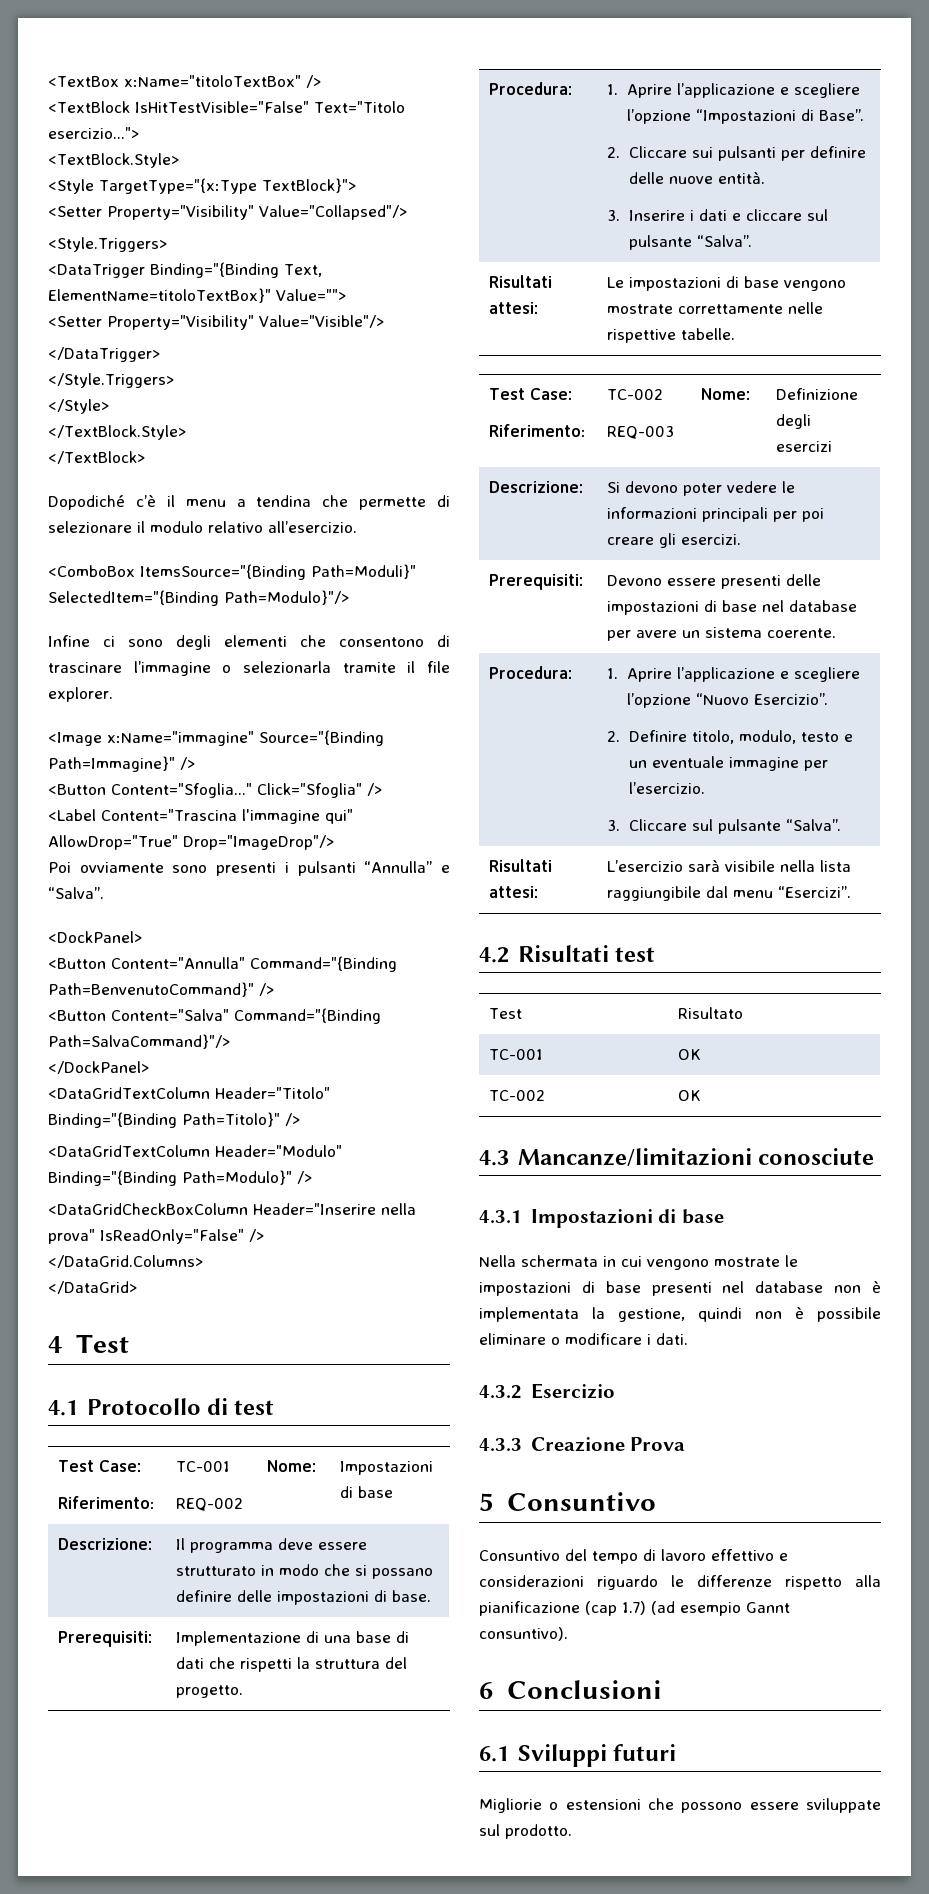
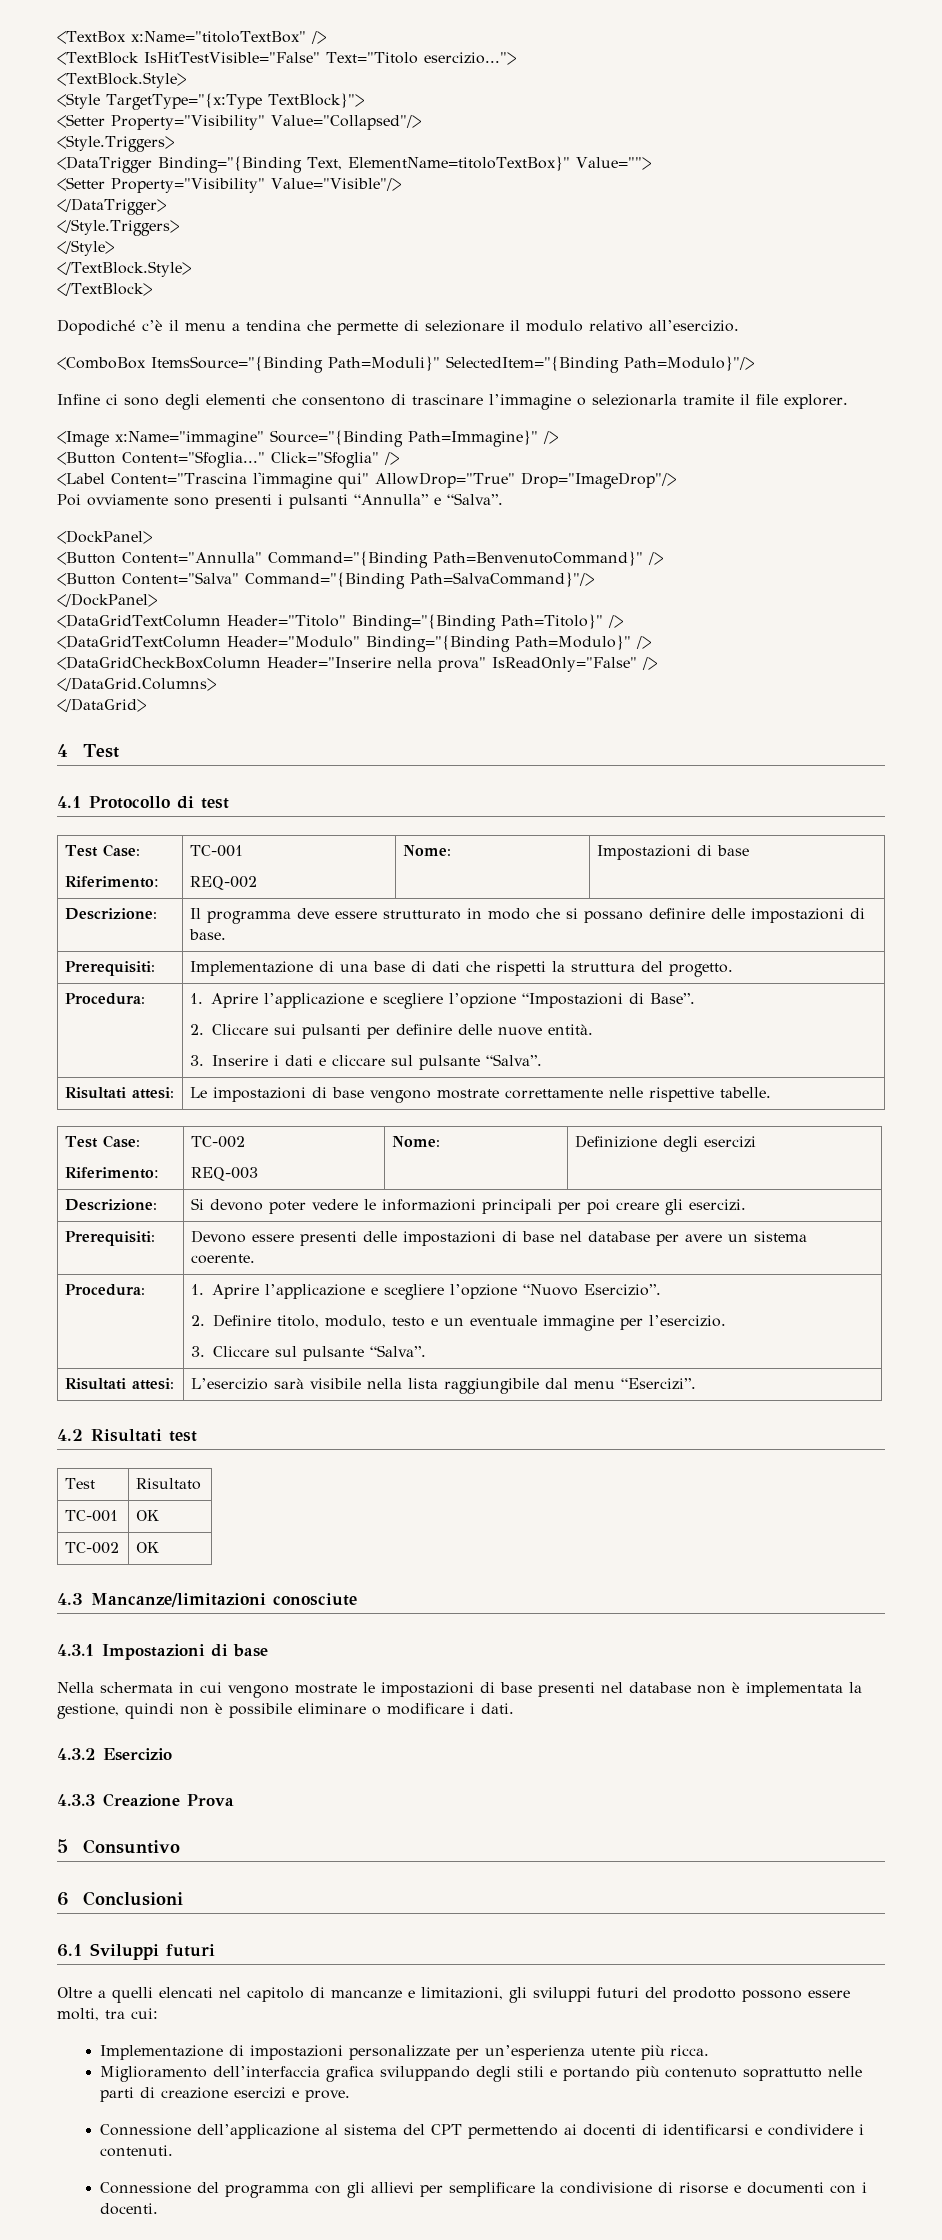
[479,1549,788,1564] [479,1575,881,1590] [479,1601,790,1616] [479,1627,568,1641] // Consuntivo del tempo di lavoro effettivo e considerazioni riguardo le differenze rispetto alla pianificazione (cap 1.7) (ad esempio Gannt consuntivo). -> (180, 1846) none
[479,1798,881,1813] [479,1824,572,1839] Migliorie o estensioni che possono essere sviluppate sul prodotto. -> [57,1987,850,2003] [57,2008,158,2021] [100,2045,710,2060] [100,2066,863,2082] [100,2087,351,2102] [100,2124,865,2139] [100,2145,174,2157] [100,2182,868,2198] [100,2203,159,2215] Oltre a quelli elencati nel capitolo di mancanze e limitazioni, gli sviluppi futuri del prodotto possono essere molti, tra cui: // Implementazione di impostazioni personalizzate per un’esperienza utente più ricca. // Miglioramento dell’interfaccia grafica sviluppando degli stili e portando più contenuto soprattutto nelle parti di creazione esercizi e prove. // Connessione dell’applicazione al sistema del CPT permettendo ai docenti di identificarsi e condividere i contenuti. // Connessione del programma con gli allievi per semplificare la condivisione di risorse e documenti con i docenti.

